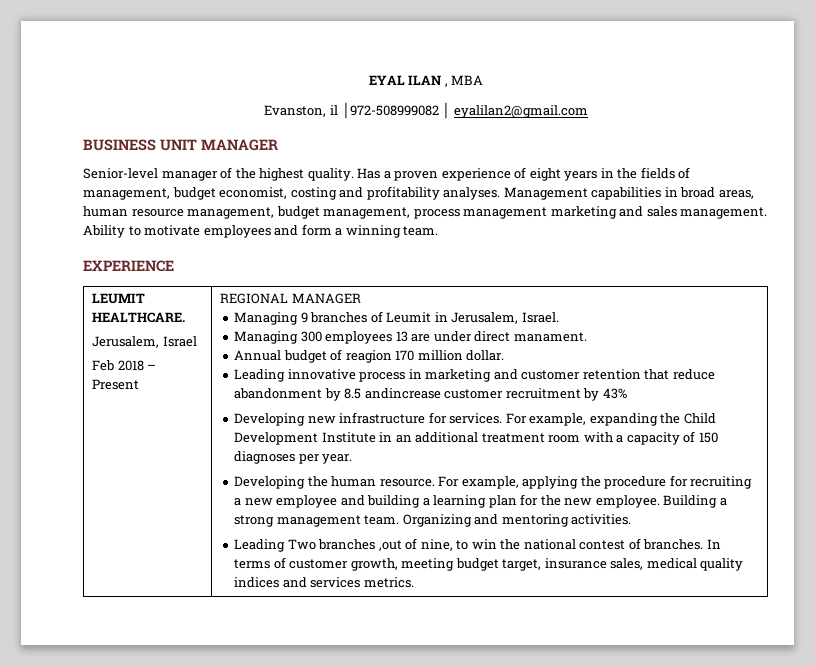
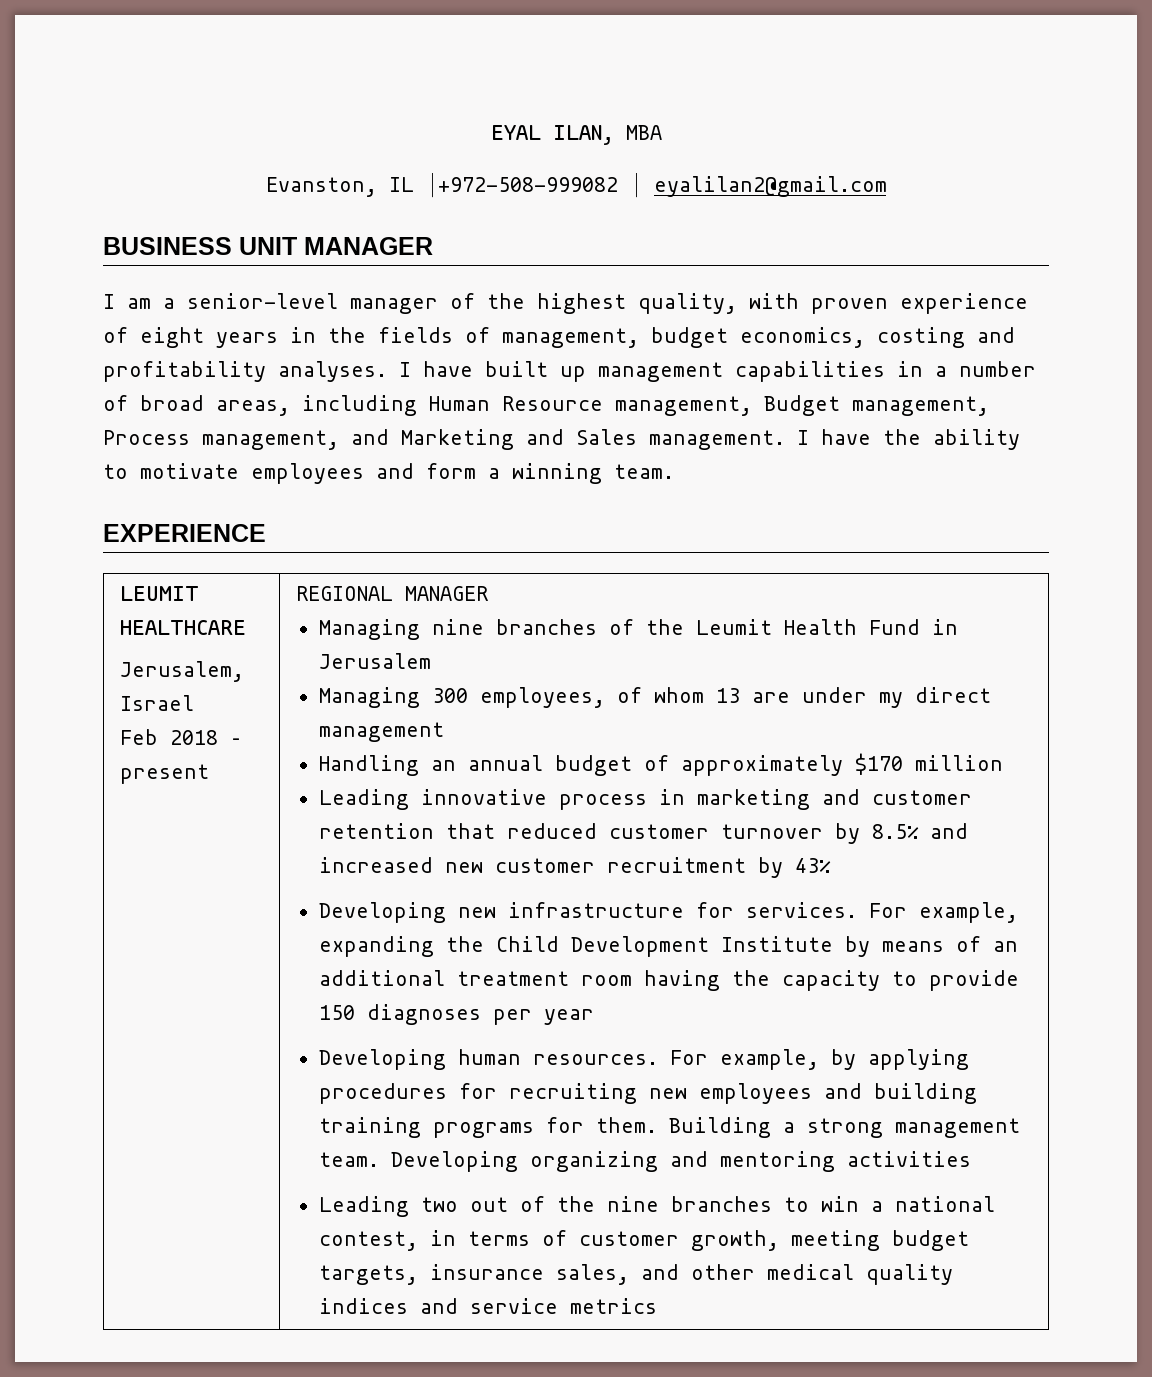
[408,75,448,87] ILAN , -> [552,125,614,145] ILAN,
[329,102,439,119] il │972-508999082 -> [388,173,618,198] IL │+972-508-999082
[83,168,158,179] Senior-level -> [103,293,338,309] I am a senior-level
[307,168,391,181] quality. Has a -> [638,293,799,314] quality, with
[219,187,288,199] economist, -> [740,327,865,348] economics,
[503,187,754,200] [83,206,768,219] [83,225,125,238] Management capabilities in broad areas, human resource management, budget management, process management marketing and sales management. Ability -> [399,361,1036,382] [103,395,989,416] [103,429,1020,450] I have built up management capabilities in a number of broad areas, including Human Resource management, Budget management, Process management, and Marketing and Sales management. I have the ability
[92,312,186,323] HEALTHCARE. -> [119,620,246,635] HEALTHCARE
[92,379,140,390] Present -> [119,764,209,784] present
[300,312,308,323] 9 -> [432,619,485,635] nine
[386,312,559,324] [234,331,587,344] [234,349,415,363] Leumit in Jerusalem, Israel. // Managing 300 employees 13 are under direct manament. // Annual budget of reagion 170 -> [646,619,959,635] [319,653,432,669] [319,687,992,708] [319,722,445,742] [319,753,904,776] the Leumit Health Fund in Jerusalem // Managing 300 employees, of whom 13 are under my direct management // Handling an annual budget of approximately $170
[466,350,505,361] dollar. -> (1004, 763) none
[672,369,715,380] [234,388,441,401] reduce abandonment by 8.5 andincrease -> [507,823,969,844] [319,857,484,873] reduced customer turnover by 8.5% and increased new
[379,432,393,442] in -> [845,936,982,957] by means of
[583,431,696,445] with a capacity of -> [644,970,1020,991] having the capacity to provide
[322,454,353,464] [234,475,753,489] [234,494,660,508] year. // Developing the human resource. For example, applying the procedure for recruiting a new employee and building a learning plan for the new employee. -> [544,1009,595,1025] [319,1049,970,1070] [319,1083,978,1104] [319,1117,658,1138] year // Developing human resources. For example, by applying procedures for recruiting new employees and building training programs for them.
[402,514,472,527] Organizing -> [391,1151,659,1172] Developing organizing
[571,514,632,525] [234,538,721,552] activities. // Leading Two branches ,out of nine, to win the national contest of branches. In -> [847,1151,972,1167] [319,1196,996,1217] [319,1230,457,1251] activities // Leading two out of the nine branches to win a national contest, in
[502,559,542,571] target, -> [319,1265,419,1285] targets,
(644, 564) none -> [641,1264,756,1280] and other
[310,577,414,588] services metrics. -> [470,1298,658,1314] service metrics

